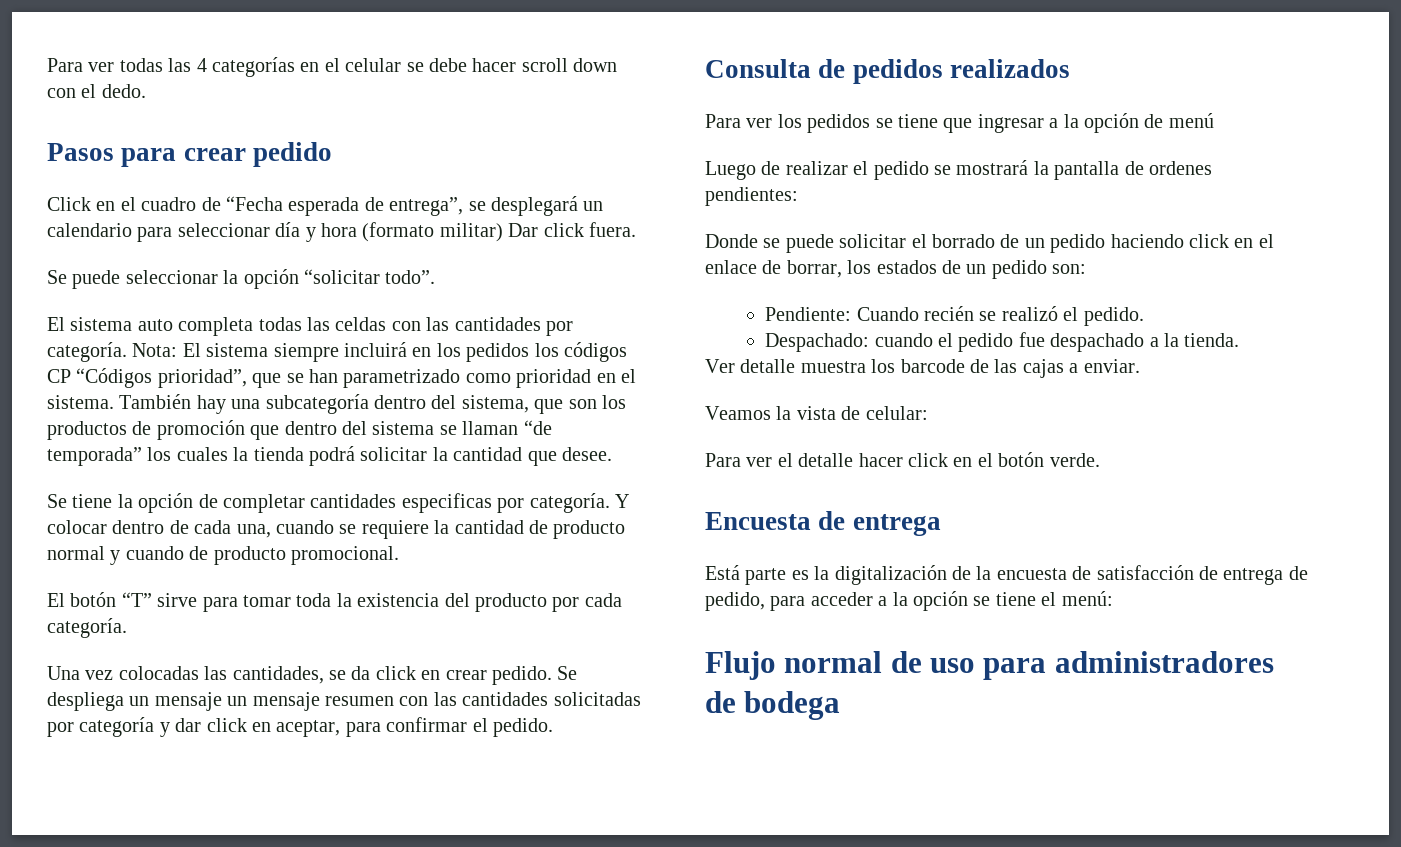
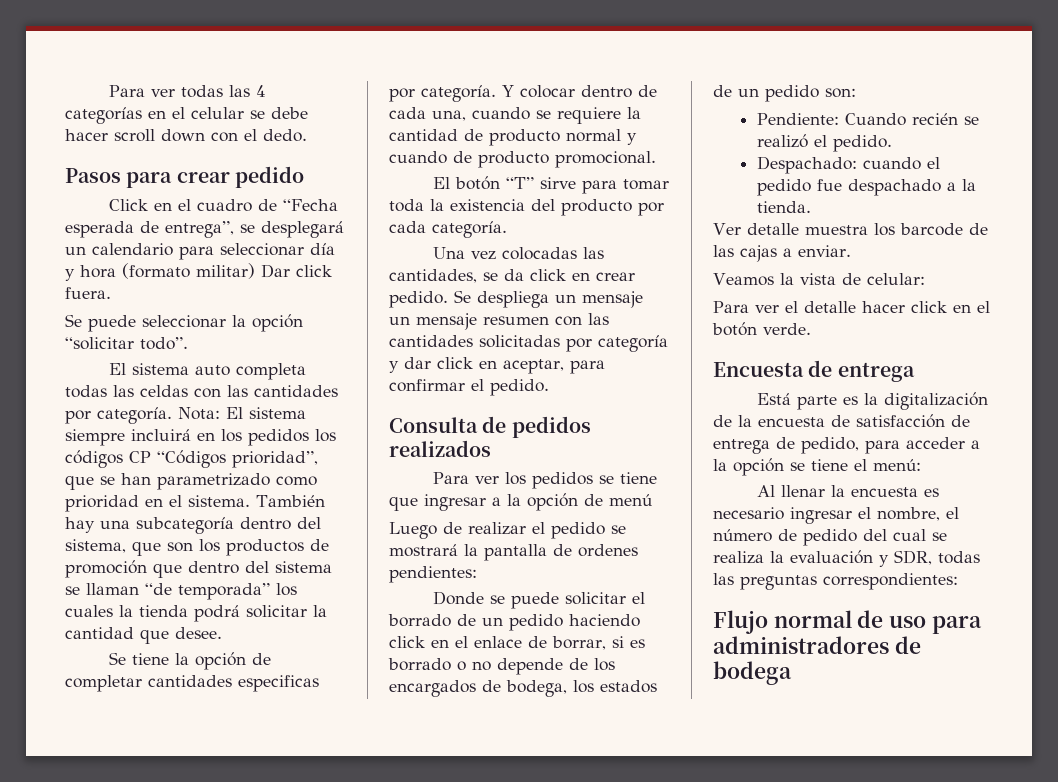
(842, 269) none -> [612,636,645,648] [388,658,615,675] [389,680,567,697] si es borrado o no depende de los encargados de bodega,
(1113, 598) none -> [756,485,939,497] [713,507,959,524] [713,529,947,546] [713,550,980,567] [713,573,958,590] // Al llenar la encuesta es necesario ingresar el nombre, el número de pedido del cual se realiza la evaluación y SDR, todas las preguntas correspondientes:

